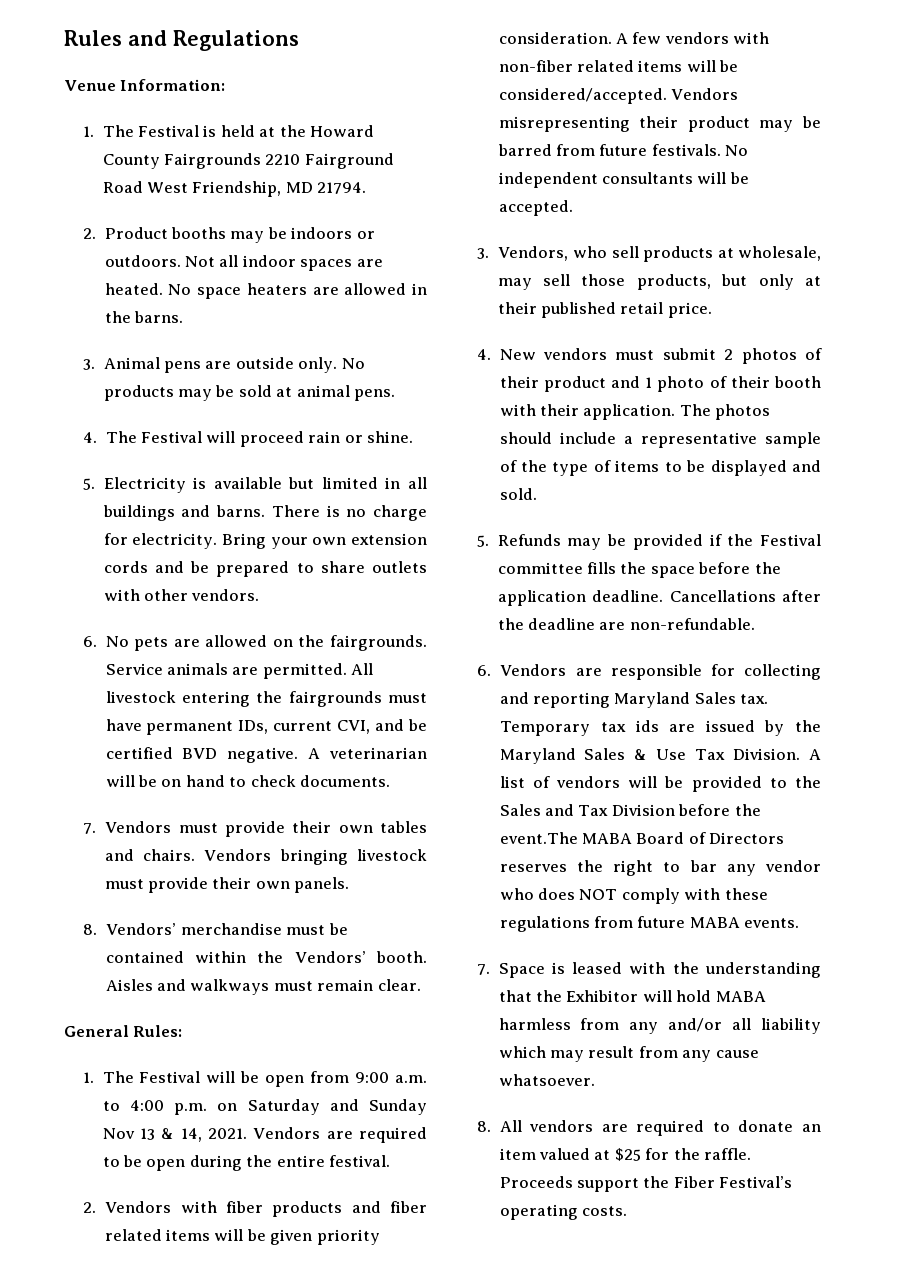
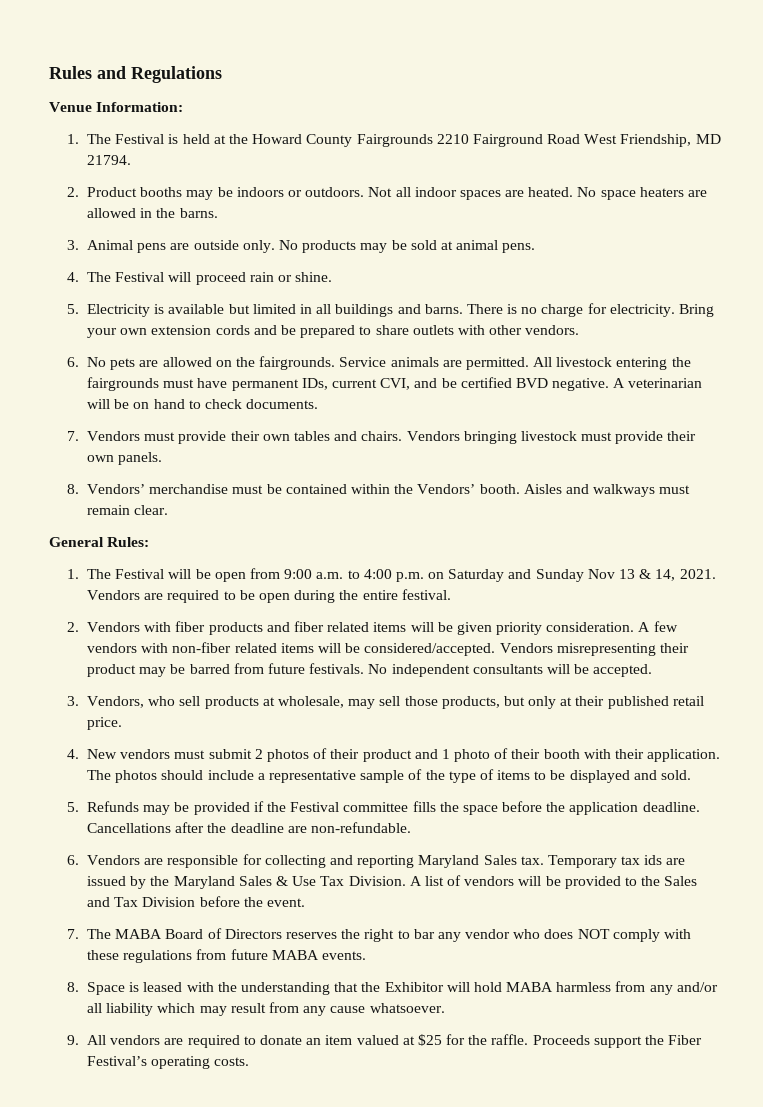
[499,832,578,844] event.The -> [266,898,305,907] [67,929,112,939] event. // 7. The
[477,964,491,975] 7. -> [67,982,80,992] 8.
[477,1121,492,1132] 8. -> [67,1035,80,1045] 9.

